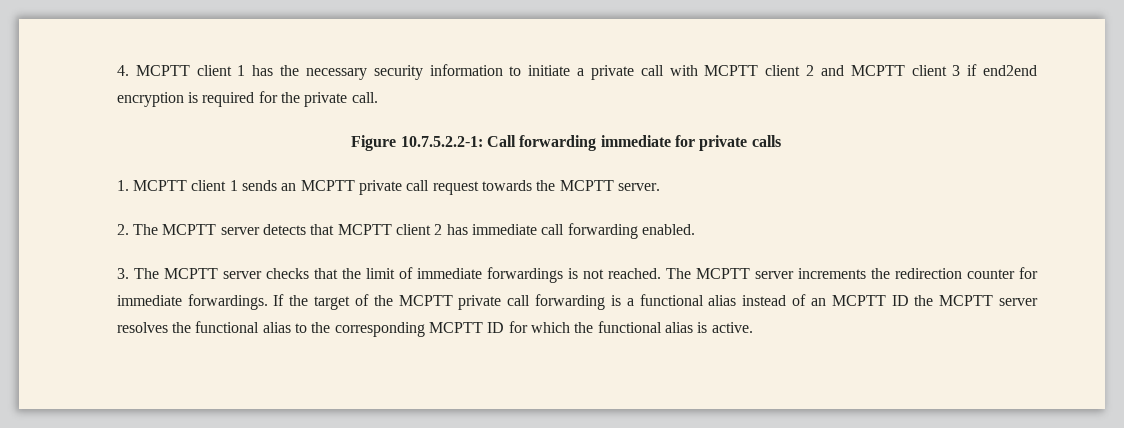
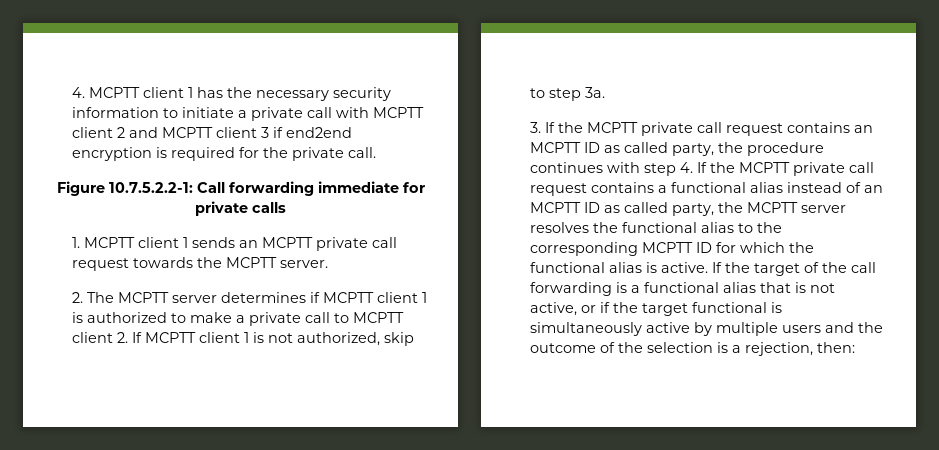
[263,223,695,239] [116,267,1039,283] [116,294,621,310] detects that MCPTT client 2 has immediate call forwarding enabled. // 3. The MCPTT server checks that the limit of immediate forwardings is not reached. The MCPTT server increments the redirection counter for immediate forwardings. If the target of the MCPTT private call forwarding is -> [220,292,427,303] [71,312,404,326] [71,332,414,346] [529,87,605,101] [529,122,873,136] [529,142,824,156] [529,162,874,176] [529,182,654,196] determines if MCPTT client 1 is authorized to make a private call to MCPTT client 2. If MCPTT client 1 is not authorized, skip to step 3a. // 3. If the MCPTT private call request contains an MCPTT ID as called party, the procedure continues with step 4. If the MCPTT private call request contains
(909, 300) none -> [603,202,714,216] as called party,
(753, 327) none -> [711,262,876,276] [529,282,835,296] [529,302,782,316] [529,322,883,336] [529,342,855,356] If the target of the call forwarding is a functional alias that is not active, or if the target functional is simultaneously active by multiple users and the outcome of the selection is a rejection, then:

